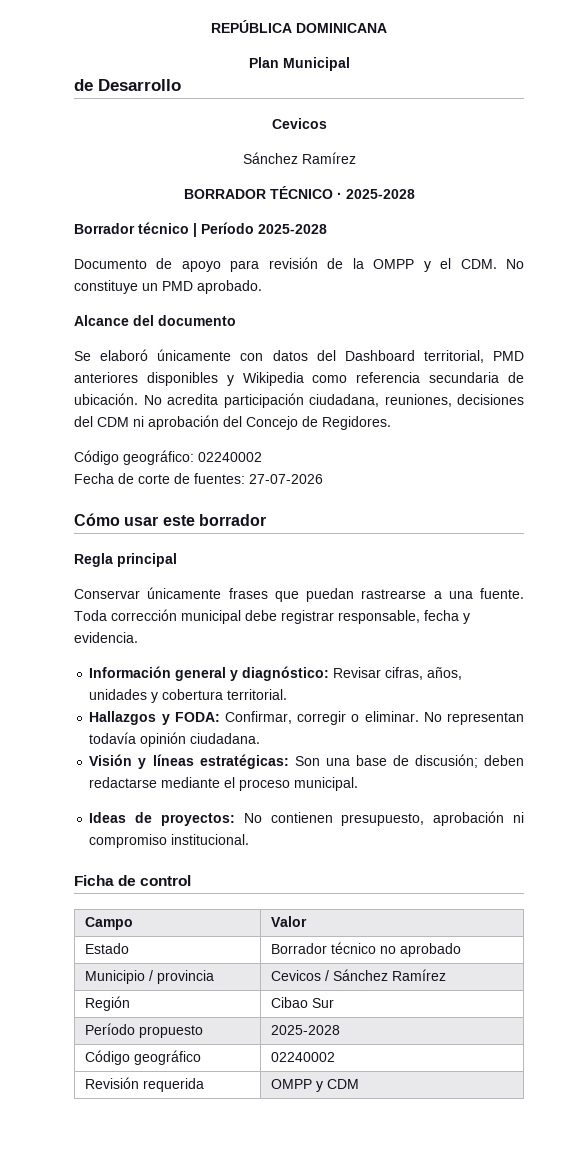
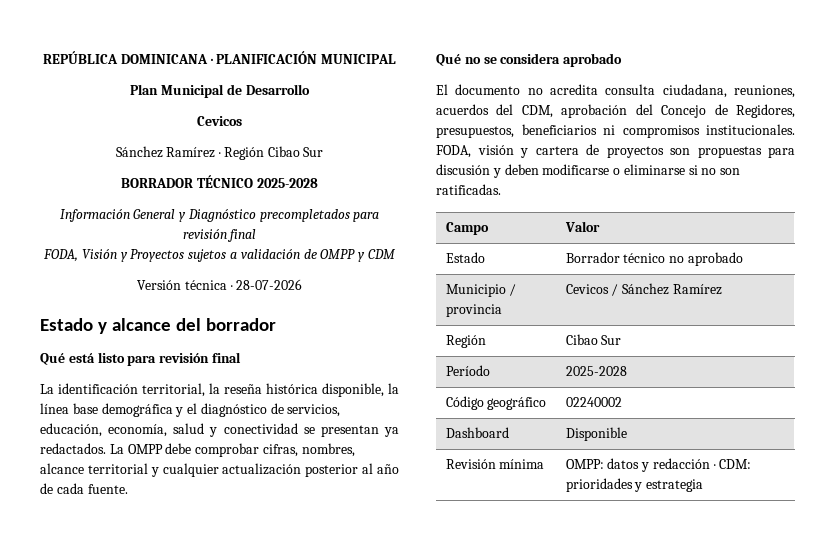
(387, 28) none -> [210,51,397,64] · PLANIFICACIÓN MUNICIPAL
(350, 64) // -> (225, 91) none
(356, 158) none -> [219,146,324,160] · Región Cibao Sur
[336,189,415,199] [74,222,327,237] [74,257,524,272] [74,280,262,294] [74,315,236,326] [74,349,524,363] [74,372,524,386] [74,393,524,408] [74,415,391,430] [74,450,262,465] [74,473,323,484] [74,513,266,526] [74,553,177,567] [74,587,524,602] [74,609,470,624] [74,632,138,643] [89,666,463,681] [89,689,288,703] [89,711,524,725] [89,732,261,747] [89,754,524,769] [89,777,359,791] [89,811,524,826] [89,834,250,848] [74,875,192,886] · 2025-2028 // Borrador técnico | Período 2025-2028 // Documento de apoyo para revisión de la OMPP y el CDM. No constituye un PMD aprobado. // Alcance del documento // Se elaboró únicamente con datos del Dashboard territorial, PMD anteriores disponibles y Wikipedia como referencia secundaria de ubicación. No acredita participación ciudadana, reuniones, decisiones del CDM ni aprobación del Concejo de Regidores. // Código geográfico: 02240002 // Fecha de corte de fuentes: 27-07-2026 // Cómo usar este borrador // Regla principal // Conservar únicamente frases que puedan rastrearse a una fuente. Toda corrección municipal debe registrar responsable, fecha y evidencia. // Información general y diagnóstico: Revisar cifras, años, unidades y cobertura territorial. // Hallazgos y FODA: Confirmar, corregir o eliminar. No representan todavía opinión ciudadana. // Visión y líneas estratégicas: Son una base de discusión; deben redactarse mediante el proceso municipal. // Ideas de proyectos: No contienen presupuesto, aprobación ni compromiso institucional. // Ficha de control -> [256,178,318,188] [59,209,380,222] [182,229,257,242] [43,249,396,262] [137,279,302,290] [40,318,276,334] [40,352,241,366] [40,383,399,397] [40,403,341,417] [40,423,399,437] [40,443,355,457] [40,463,399,477] [40,483,128,494] [436,53,623,67] [436,84,795,98] [436,104,795,118] [436,124,795,138] [436,144,795,158] [436,164,741,178] [436,184,501,195] 2025-2028 // Información General y Diagnóstico precompletados para revisión final // FODA, Visión y Proyectos sujetos a validación de OMPP y CDM // Versión técnica · 28-07-2026 // Estado y alcance del borrador // Qué está listo para revisión final // La identificación territorial, la reseña histórica disponible, la línea base demográfica y el diagnóstico de servicios, educación, economía, salud y conectividad se presentan ya redactados. La OMPP debe comprobar cifras, nombres, alcance territorial y cualquier actualización posterior al año de cada fuente. // Qué no se considera aprobado // El documento no acredita consulta ciudadana, reuniones, acuerdos del CDM, aprobación del Concejo de Regidores, presupuestos, beneficiarios ni compromisos institucionales. FODA, visión y cartera de proyectos son propuestas para discusión y deben modificarse o eliminarse si no son ratificadas.
[138,1025,203,1038] propuesto -> (490, 370) none
(335, 1057) none -> [445,427,509,438] [565,427,627,441] // Dashboard | Disponible
[142,1078,204,1092] [270,1079,359,1092] requerida | OMPP y CDM -> [499,459,545,469] [565,458,751,472] [565,478,704,492] mínima | OMPP: datos y redacción · CDM: prioridades y estrategia

